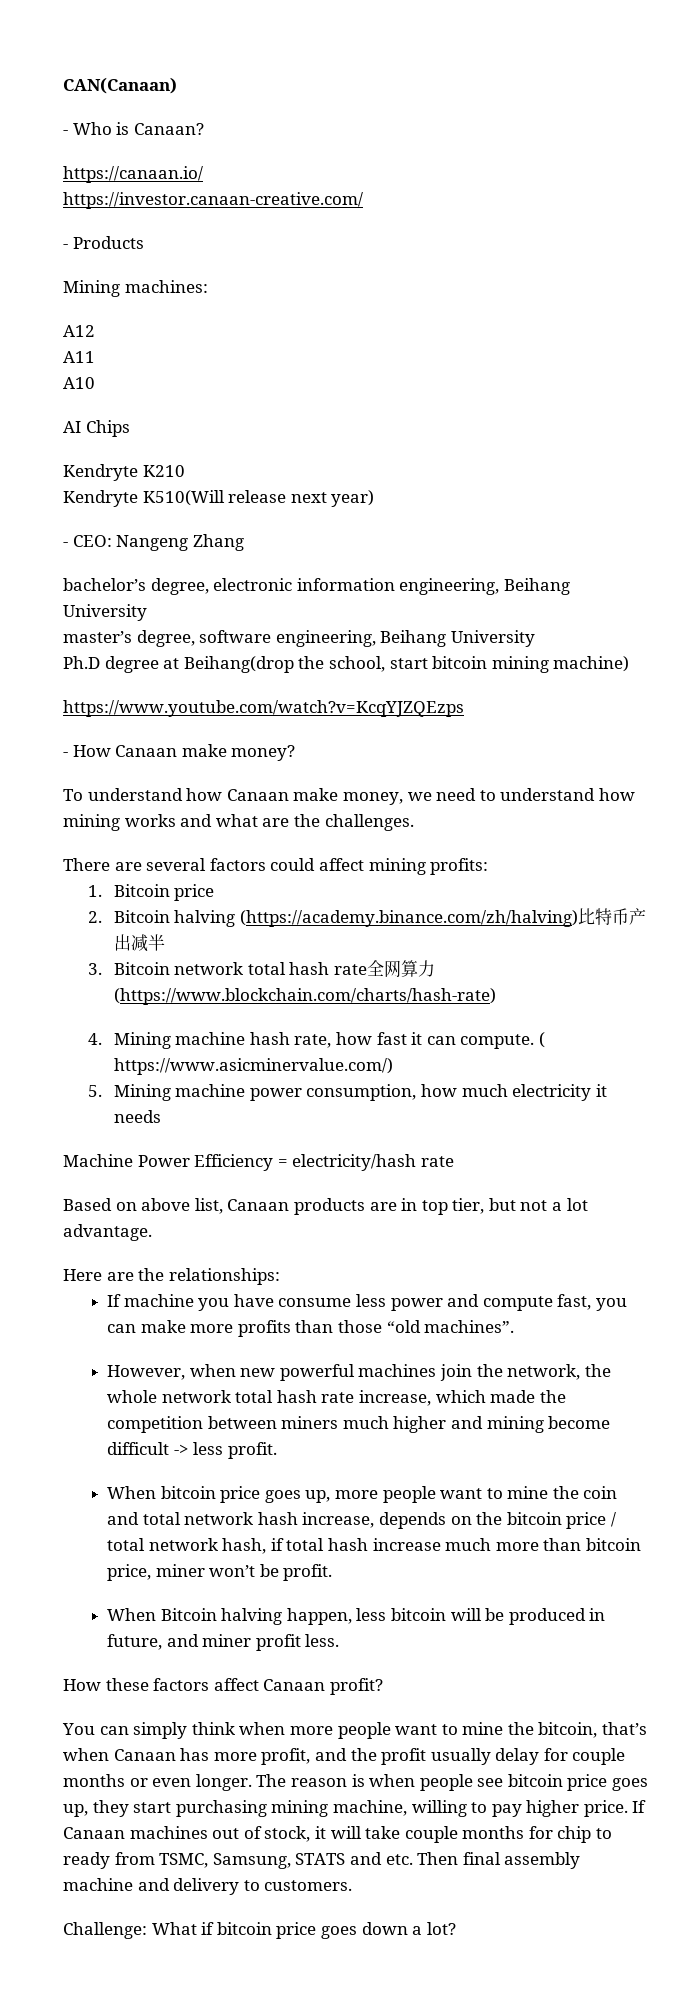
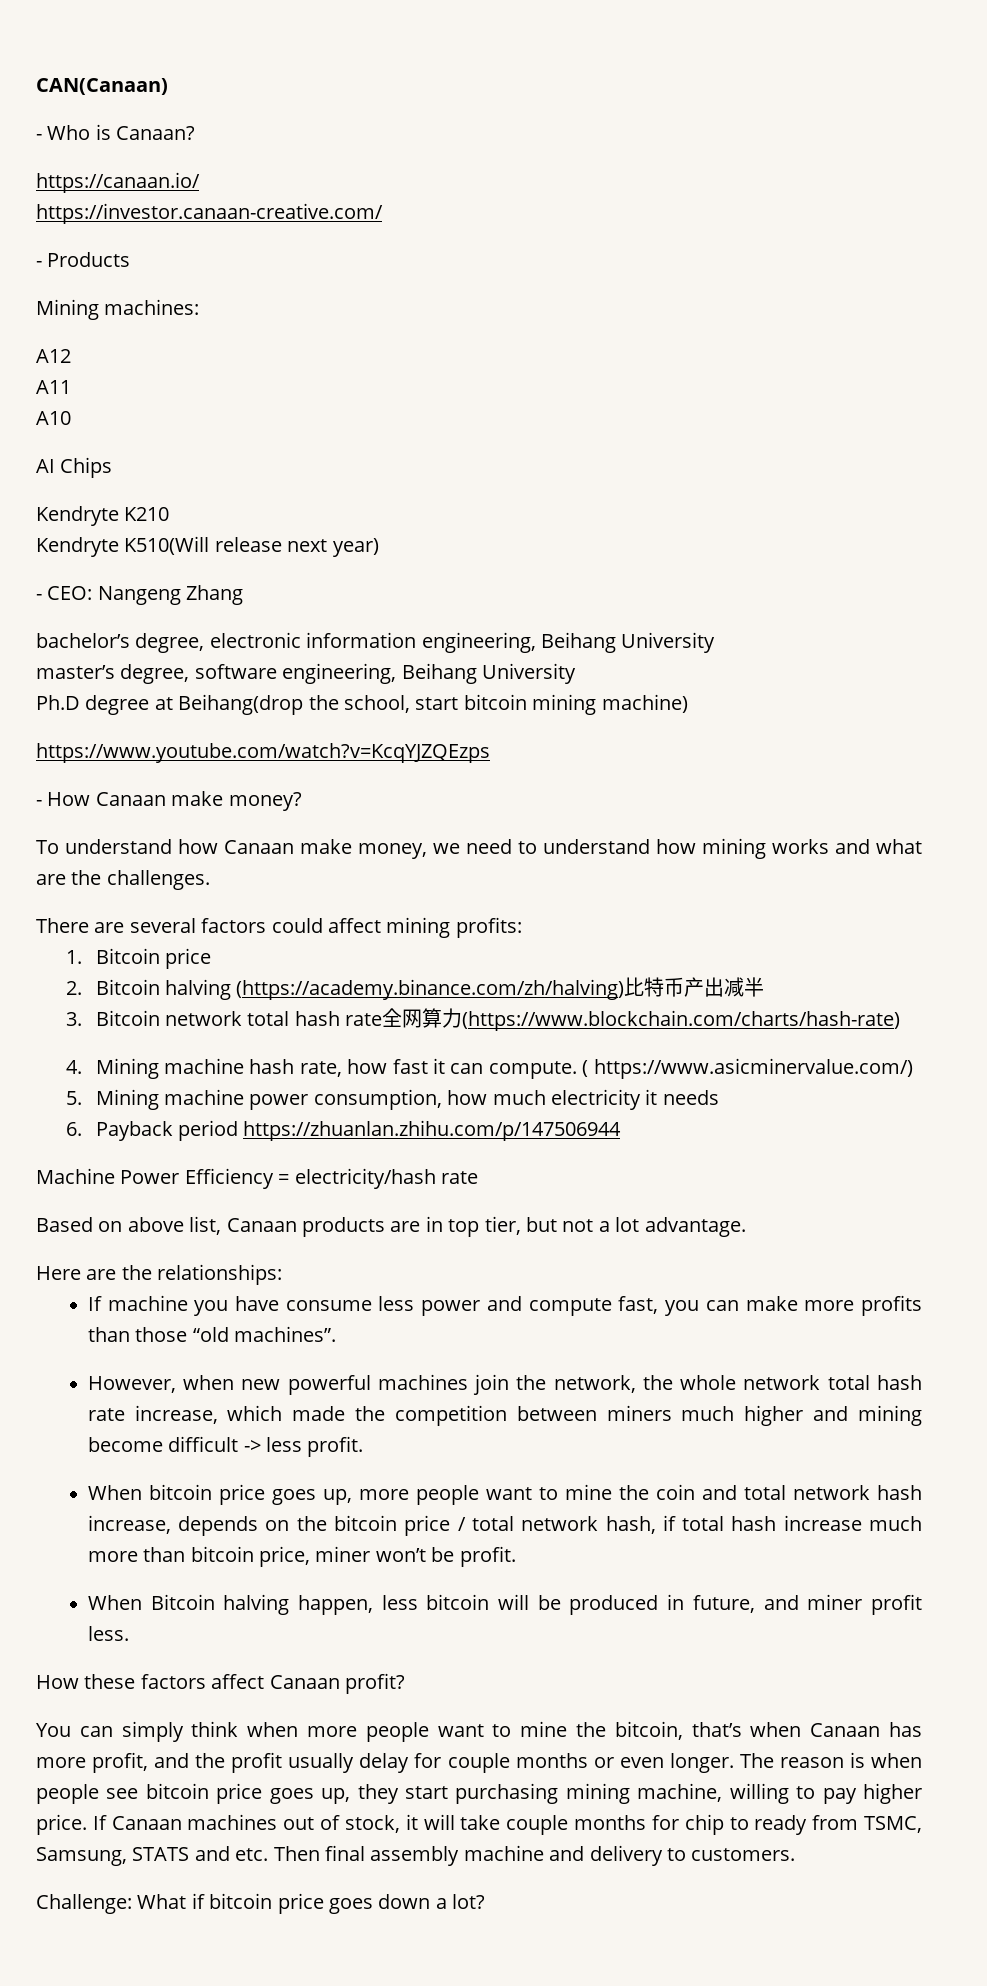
(161, 1116) none -> [65,1120,622,1141] // 6. Payback period https://zhuanlan.zhihu.com/p/147506944

